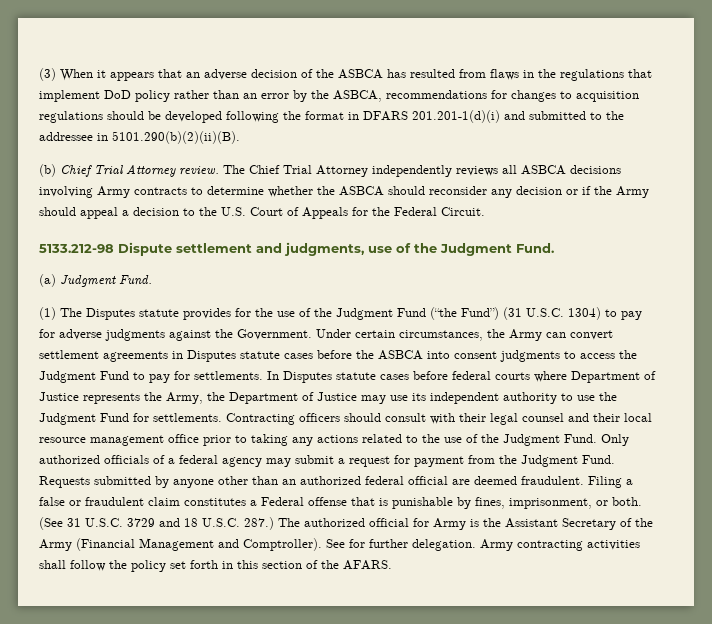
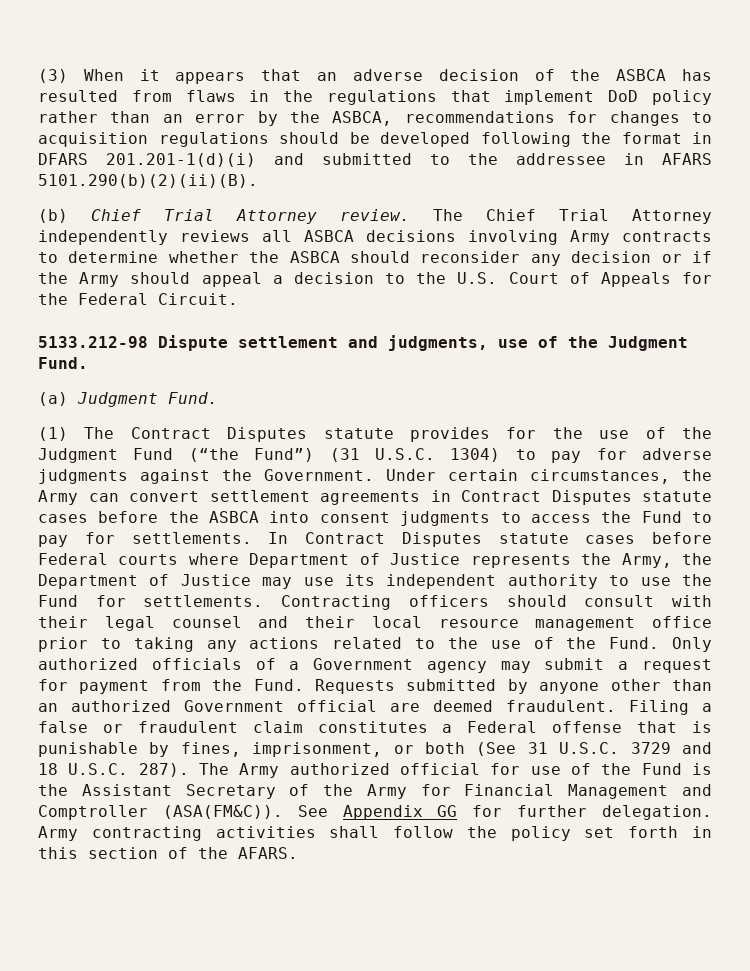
(108, 137) none -> [662,153,712,165] AFARS
(82, 312) none -> [130,427,211,439] Contract
(183, 355) none -> [461,490,541,502] Contract
[39,371,96,383] Judgment -> (632, 517) none
[283,371,491,383] Disputes statute cases before federal -> [305,532,712,547] [38,553,108,565] Contract Disputes statute cases before Federal
[39,413,96,425] Judgment -> (712, 580) none
[503,434,560,446] Judgment -> (597, 643) none
[179,455,218,464] federal -> [313,658,414,670] Government
[521,455,578,467] Judgment -> (243, 685) none
[365,476,404,485] federal -> [184,700,284,712] Government
[612,497,642,506] both. -> [425,742,465,754] both
[244,517,466,530] 287.) The authorized official for Army -> [138,763,682,778] 287). The Army authorized official for use of the Fund
[76,538,345,551] (Financial Management and Comptroller). See -> [420,784,712,799] [38,805,458,820] for Financial Management and Comptroller (ASA(FM&C)). See Appendix GG

